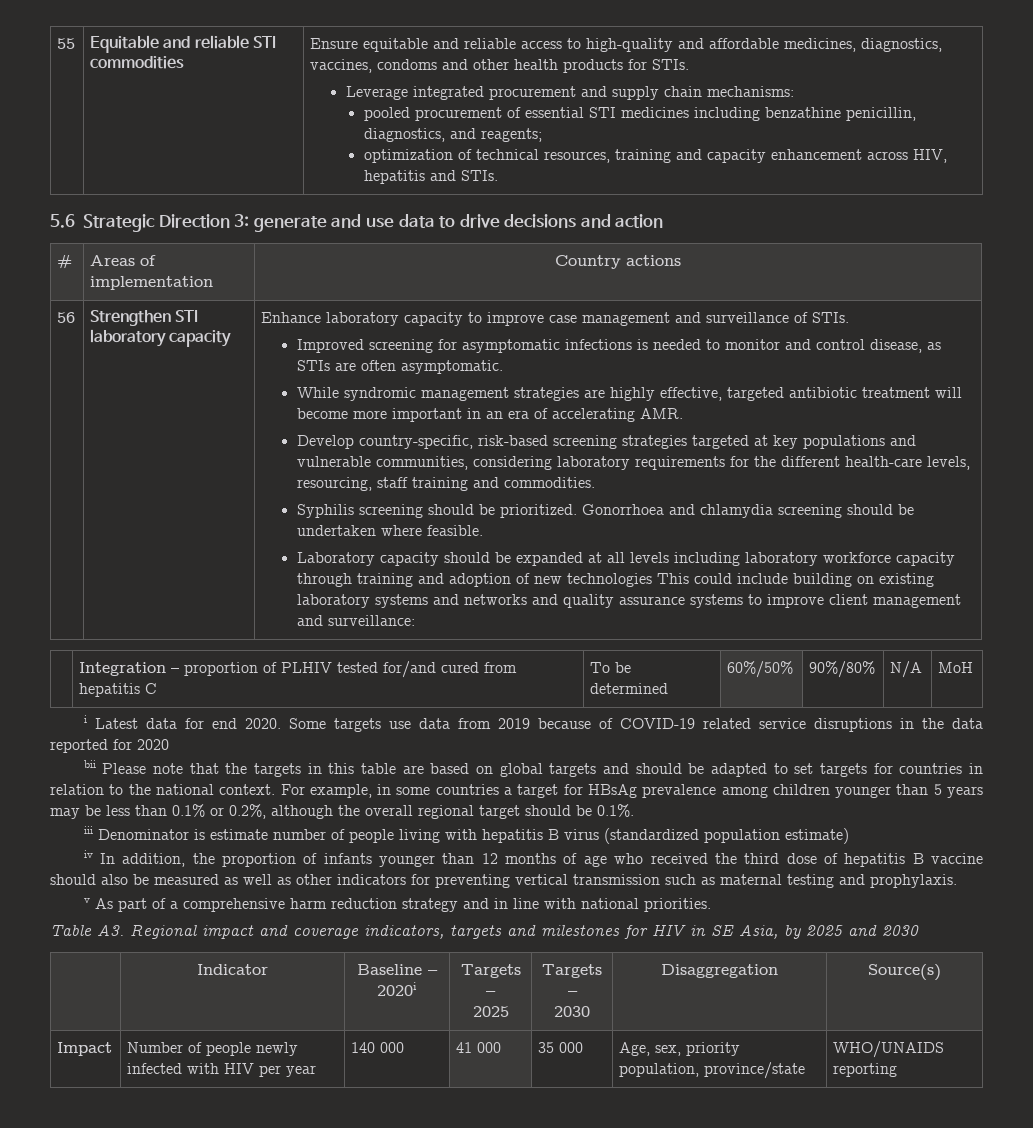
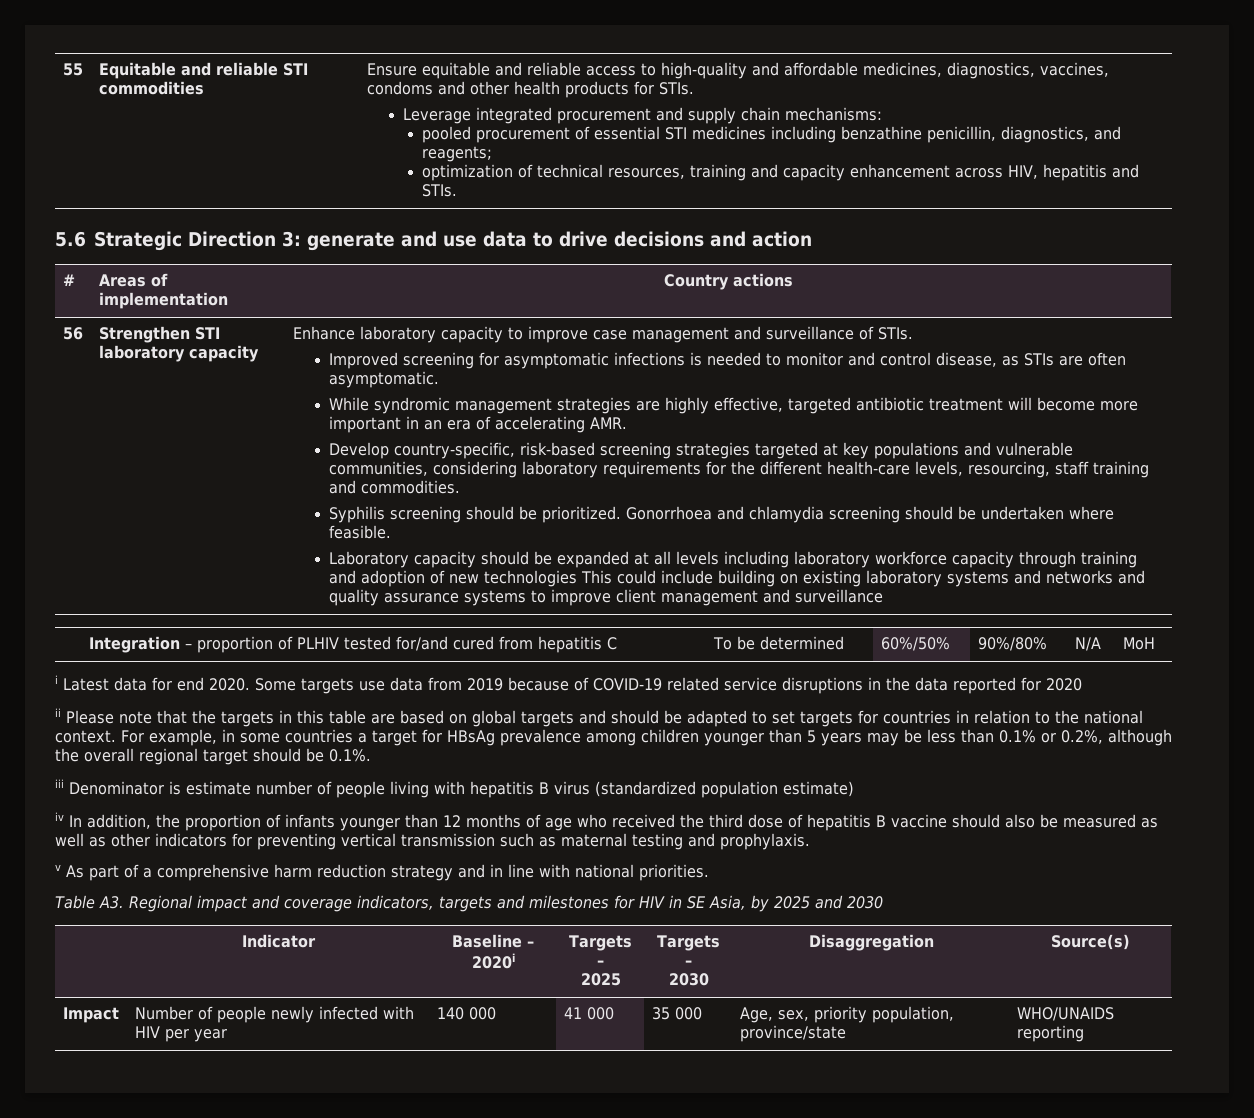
[327,615,415,626] surveillance: -> [795,589,884,603] surveillance
[83,760,96,768] bii -> [55,708,61,717] ii

